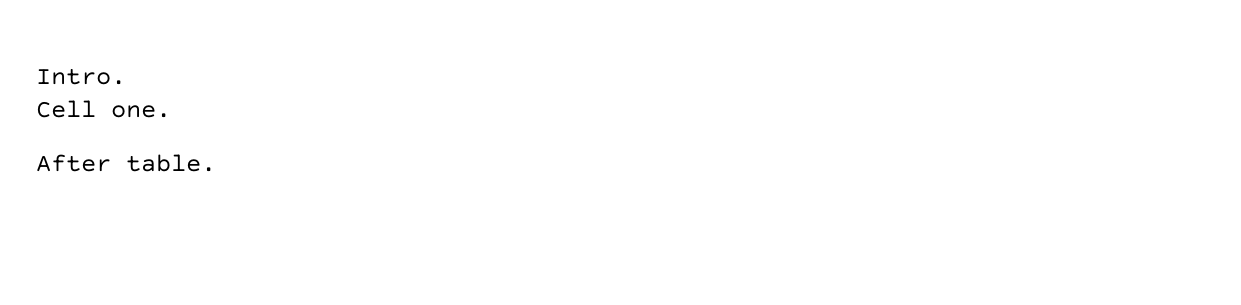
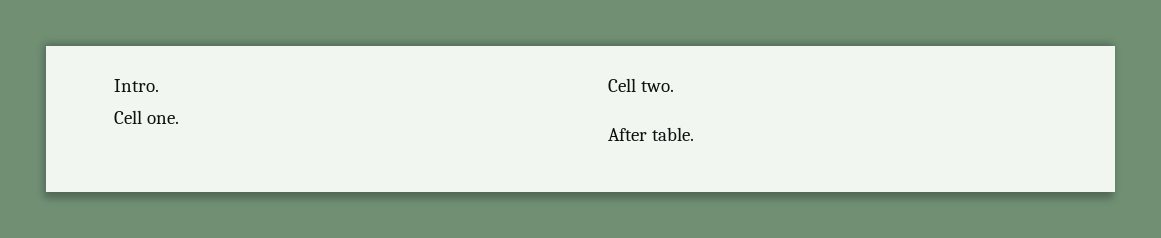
(171, 111) none -> [608,78,675,92] // Cell two.

